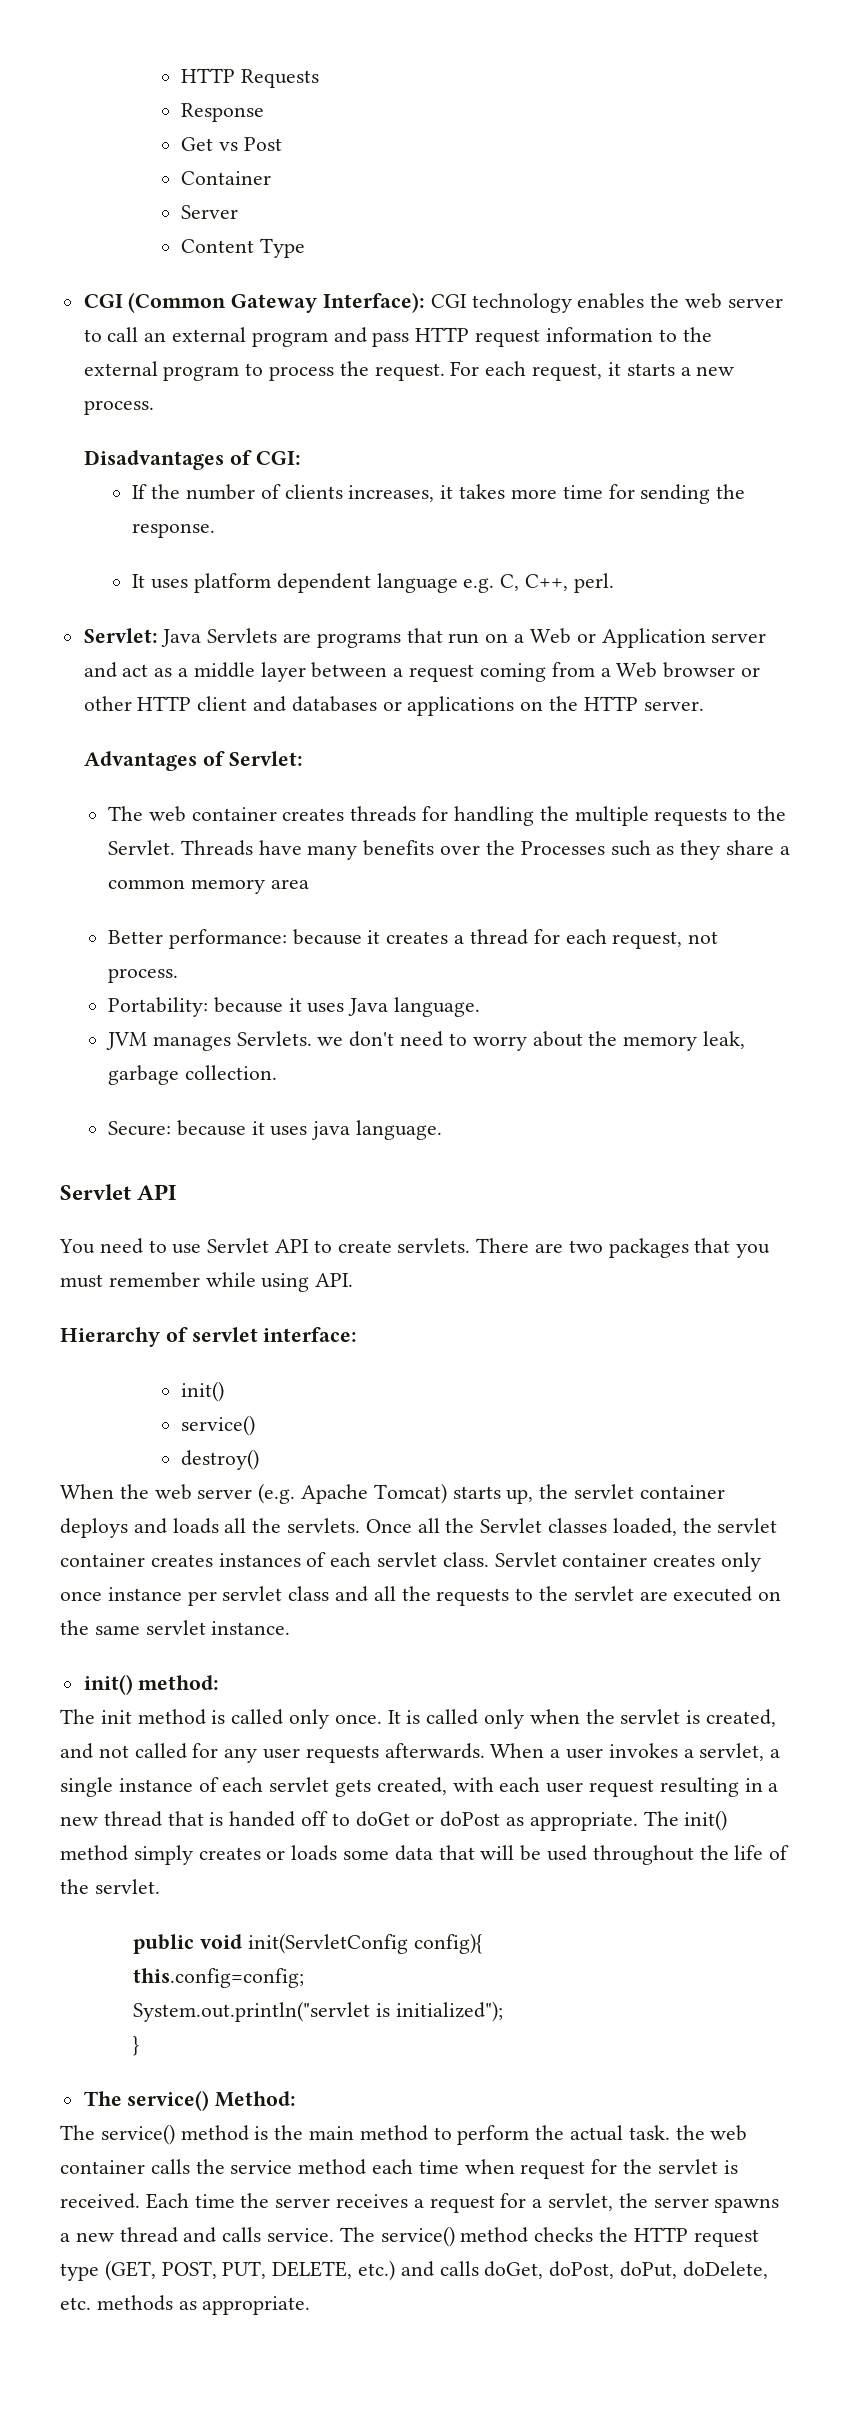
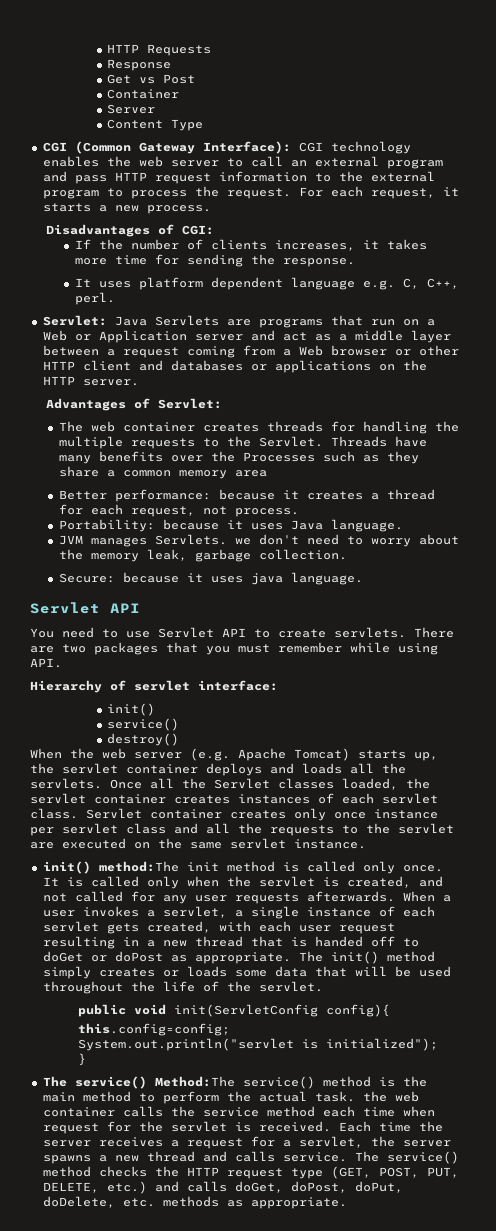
[138,1675,220,1690] [60,1709,95,1724] method: // The -> [98,861,179,872] method:The
[215,2091,297,2107] [60,2125,95,2140] Method: // The -> [154,1076,235,1087] Method:The

